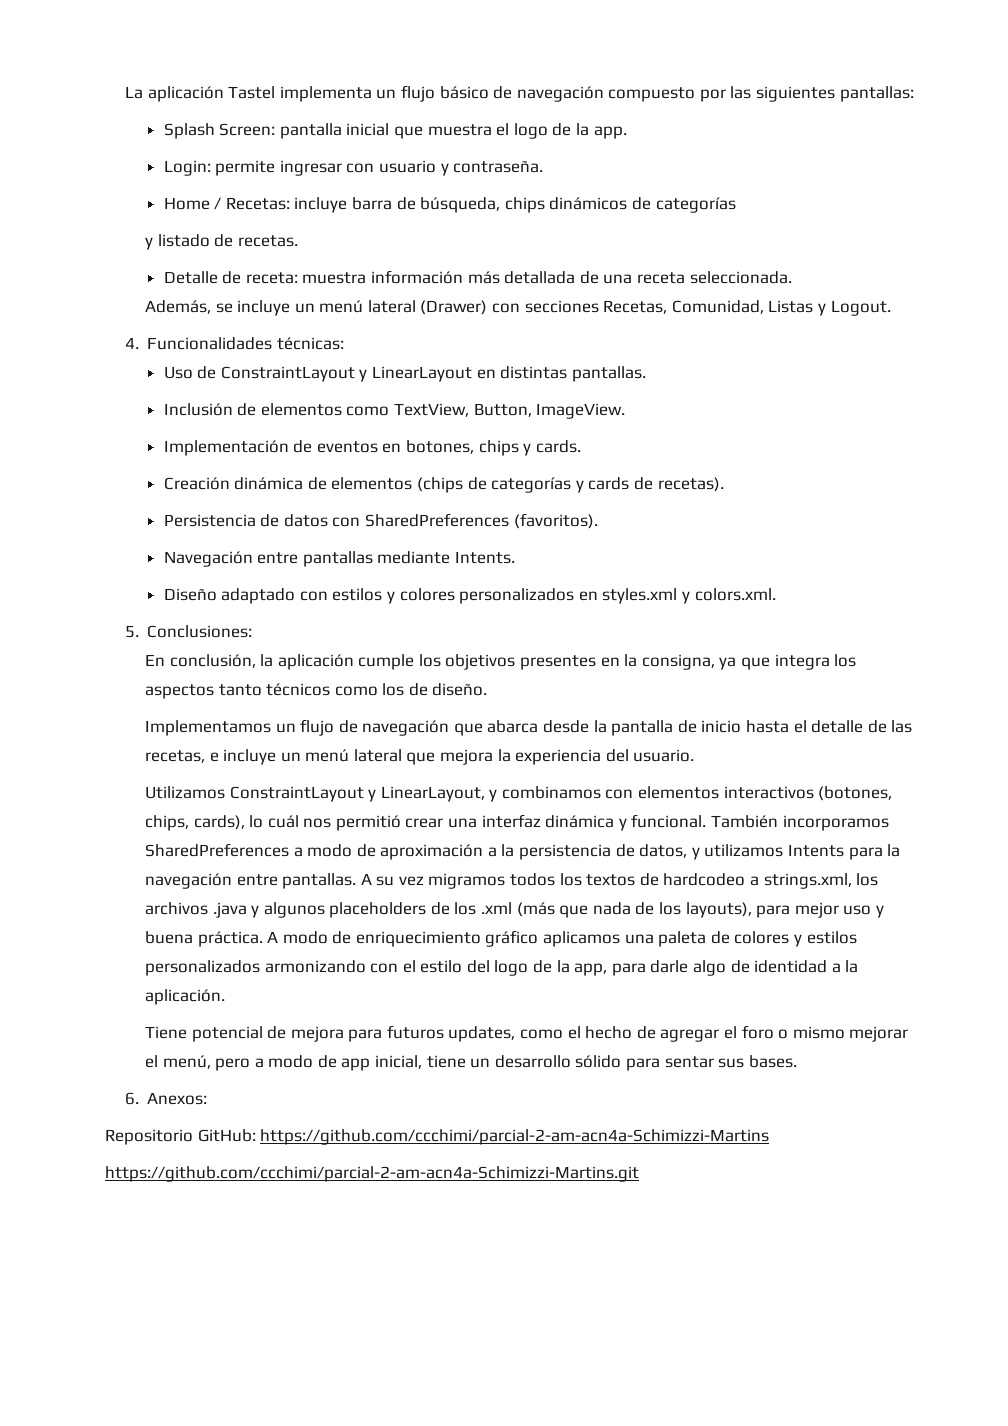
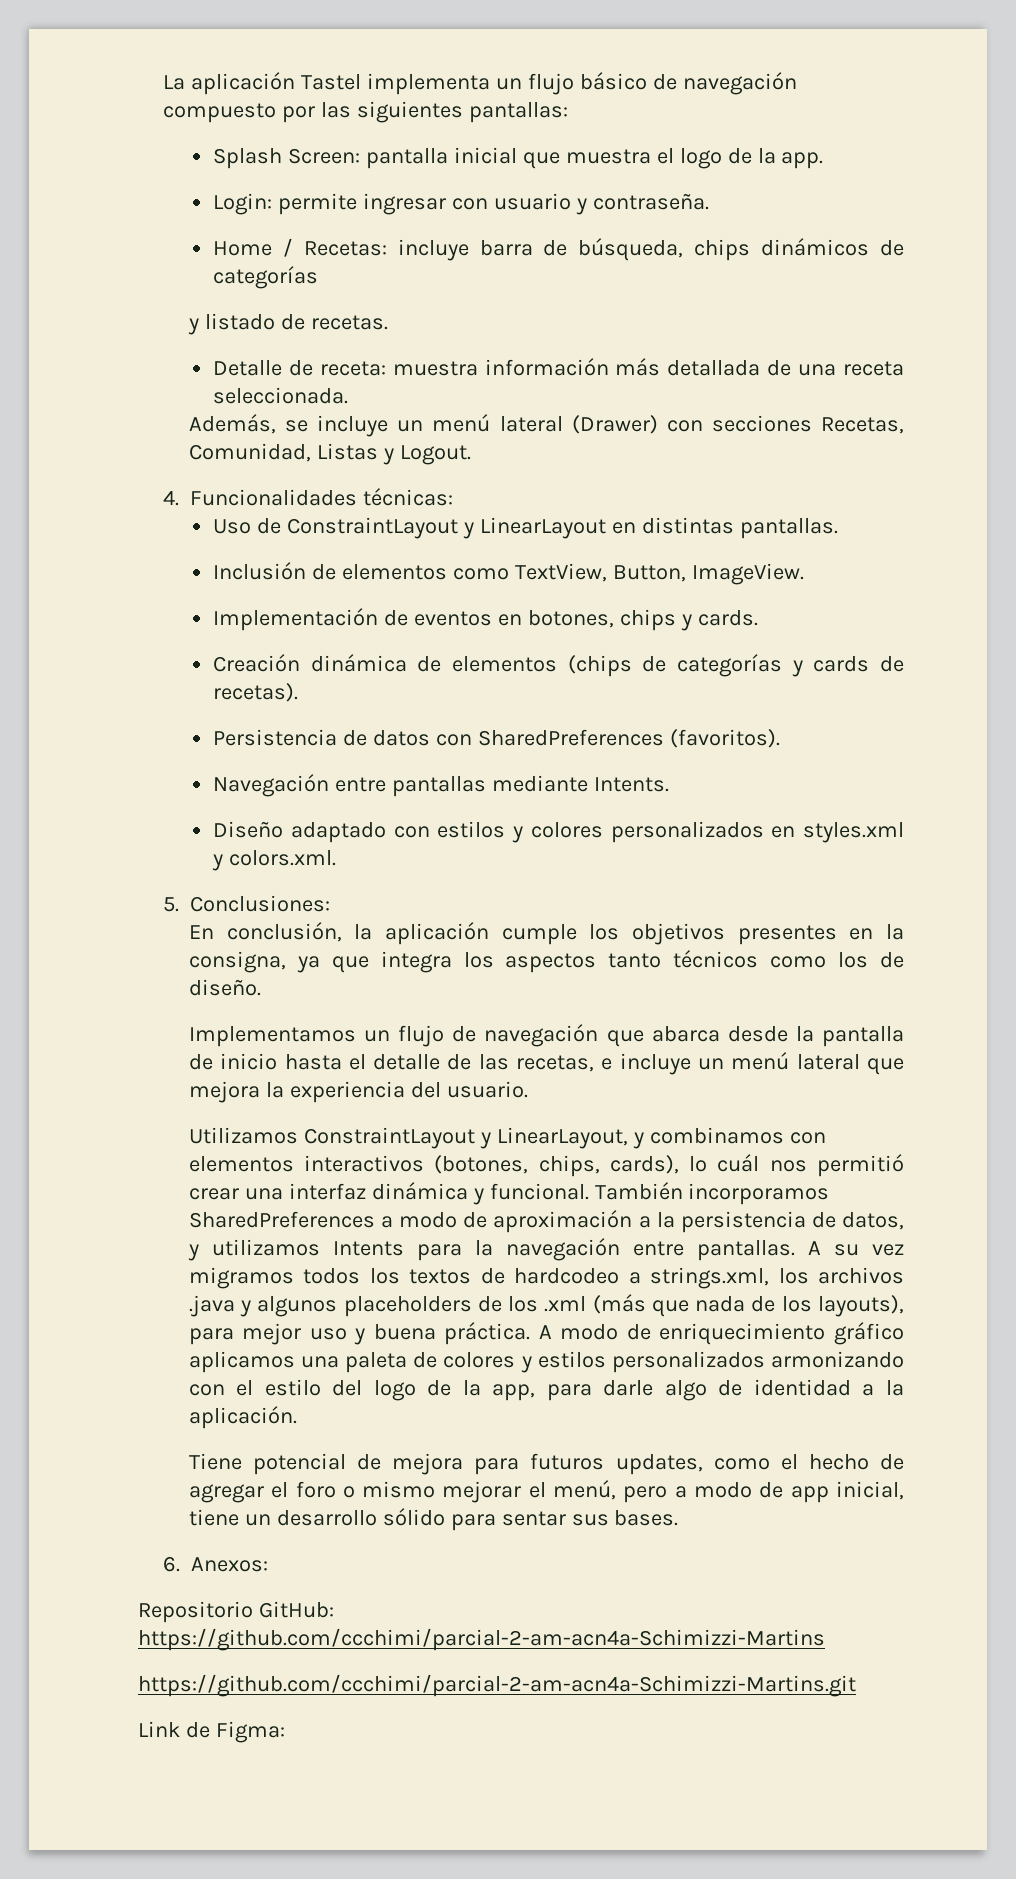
(639, 1174) none -> [137,1721,285,1743] // Link de Figma:

